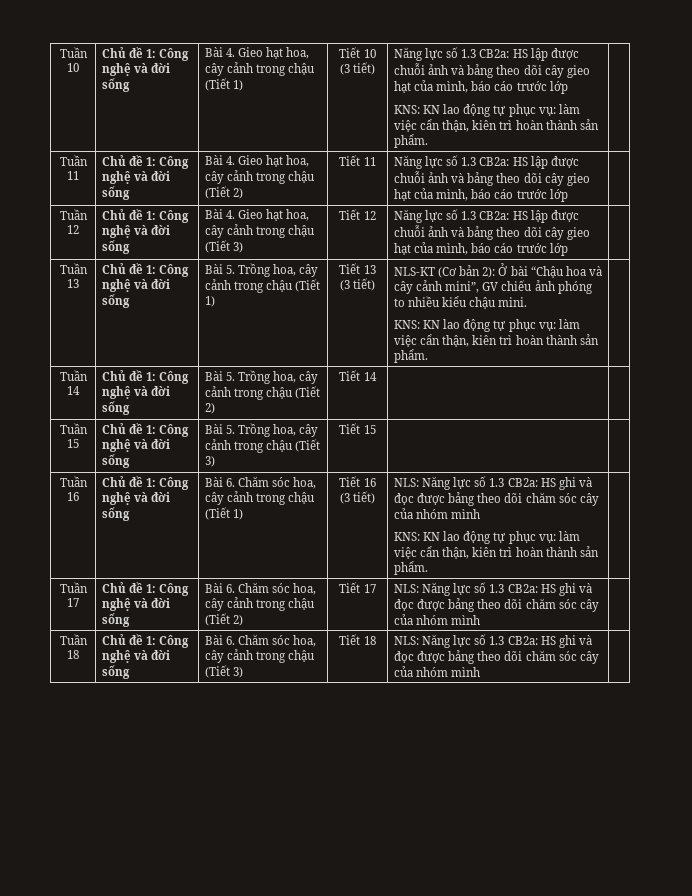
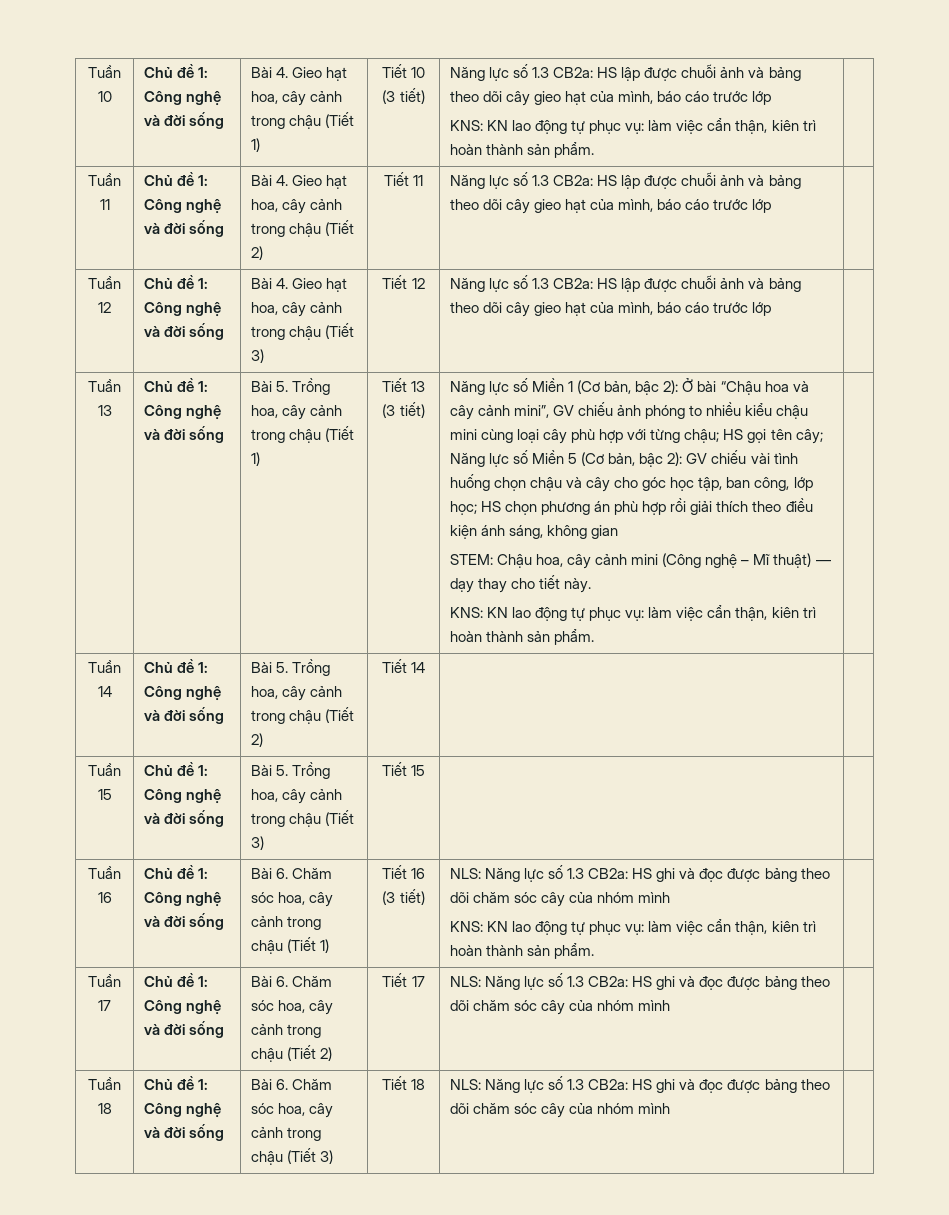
[393,265,481,278] NLS-KT (Cơ bản -> [449,378,660,395] Năng lực số Miền 1 (Cơ bản, bậc
[498,297,528,307] mini. -> [449,429,823,444] [449,450,798,467] [449,474,813,492] [449,498,813,515] [449,525,619,539] [449,553,831,569] [449,575,592,593] mini cùng loại cây phù hợp với từng chậu; HS gọi tên cây; Năng lực số Miền 5 (Cơ bản, bậc 2): GV chiếu vài tình huống chọn chậu và cây cho góc học tập, ban công, lớp học; HS chọn phương án phù hợp rồi giải thích theo điều kiện ánh sáng, không gian // STEM: Chậu hoa, cây cảnh mini (Công nghệ – Mĩ thuật) — dạy thay cho tiết này.

